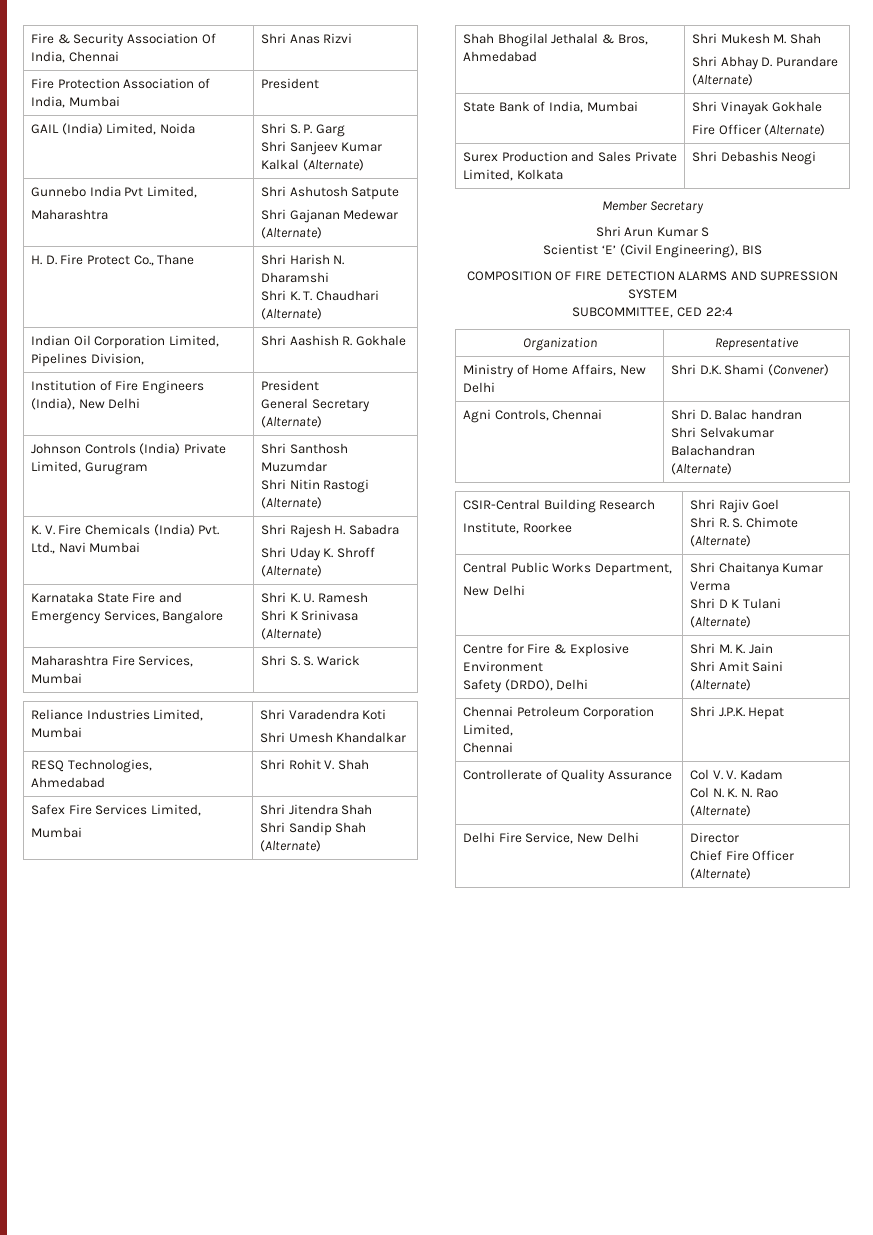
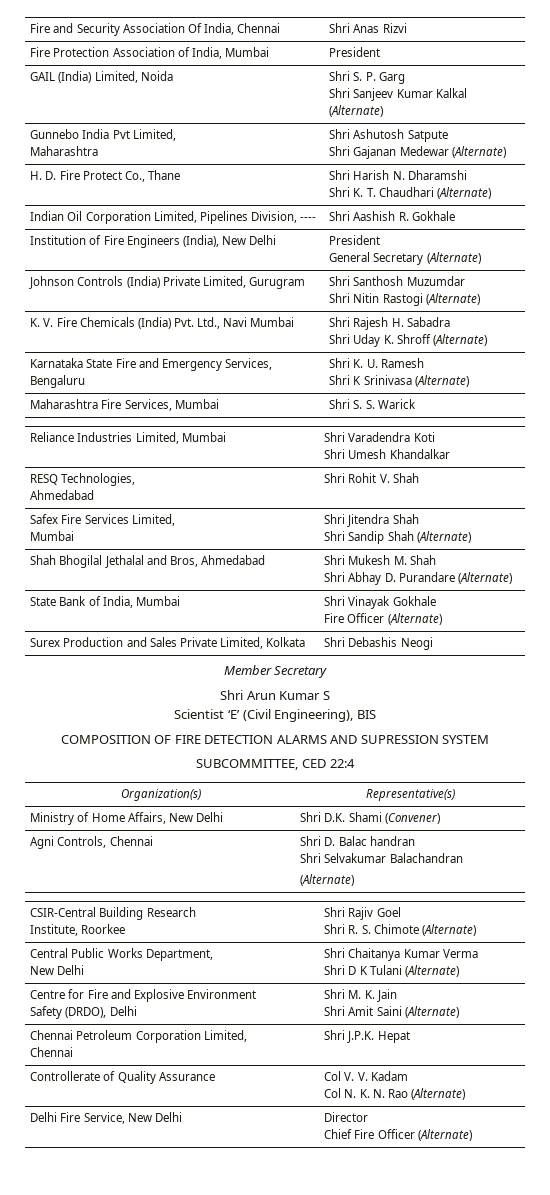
[31,33,70,44] Fire & -> [30,23,74,33] Fire and
(144, 359) none -> [299,217,316,221] ----
[162,610,224,624] Bangalore -> [30,375,86,388] Bengaluru
[602,34,615,44] & -> [146,555,167,565] and
[522,337,597,351] [715,337,799,351] Organization | Representative -> [120,789,201,801] [365,789,455,801] Organization(s) | Representative(s)
[554,644,567,654] & -> [110,989,131,999] and

